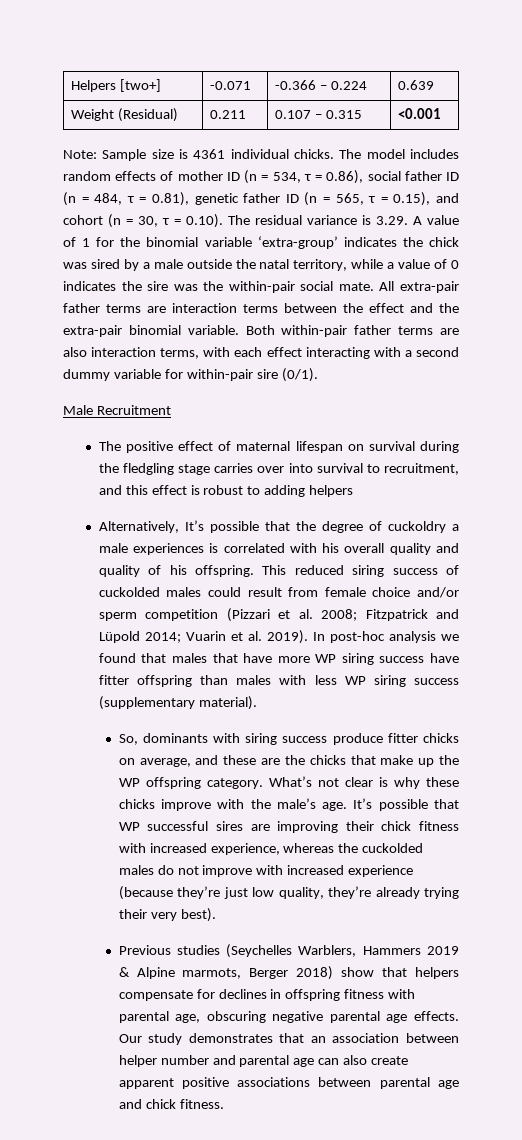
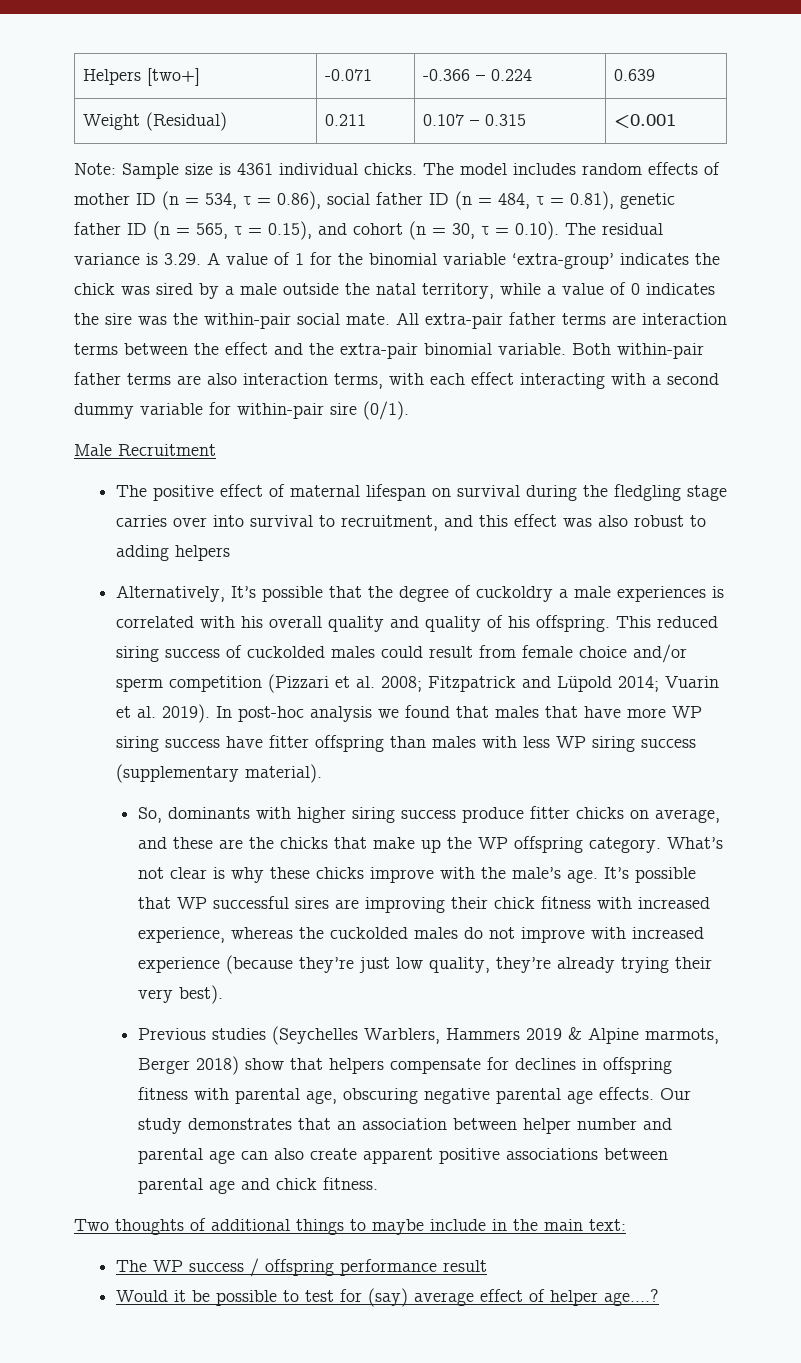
[190,485,200,495] is -> [562,515,628,527] was also
(241, 738) none -> [297,807,347,823] higher
(224, 1104) none -> [74,1218,626,1235] [115,1258,487,1277] [115,1288,659,1307] // Two thoughts of additional things to maybe include in the main text: // The WP success / offspring performance result // Would it be possible to test for (say) average effect of helper age….?

